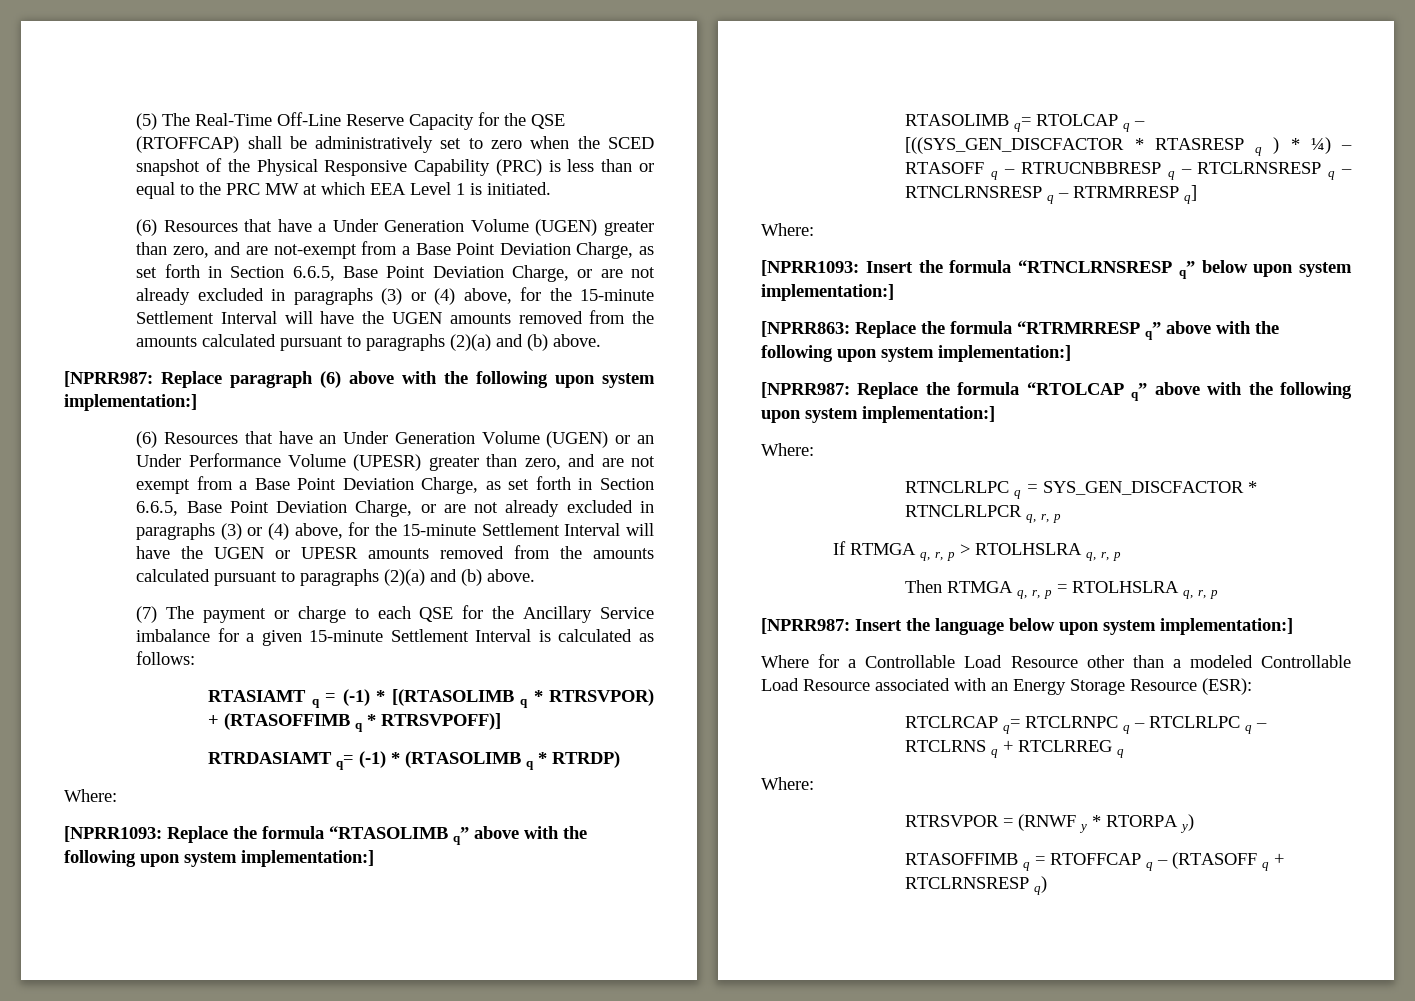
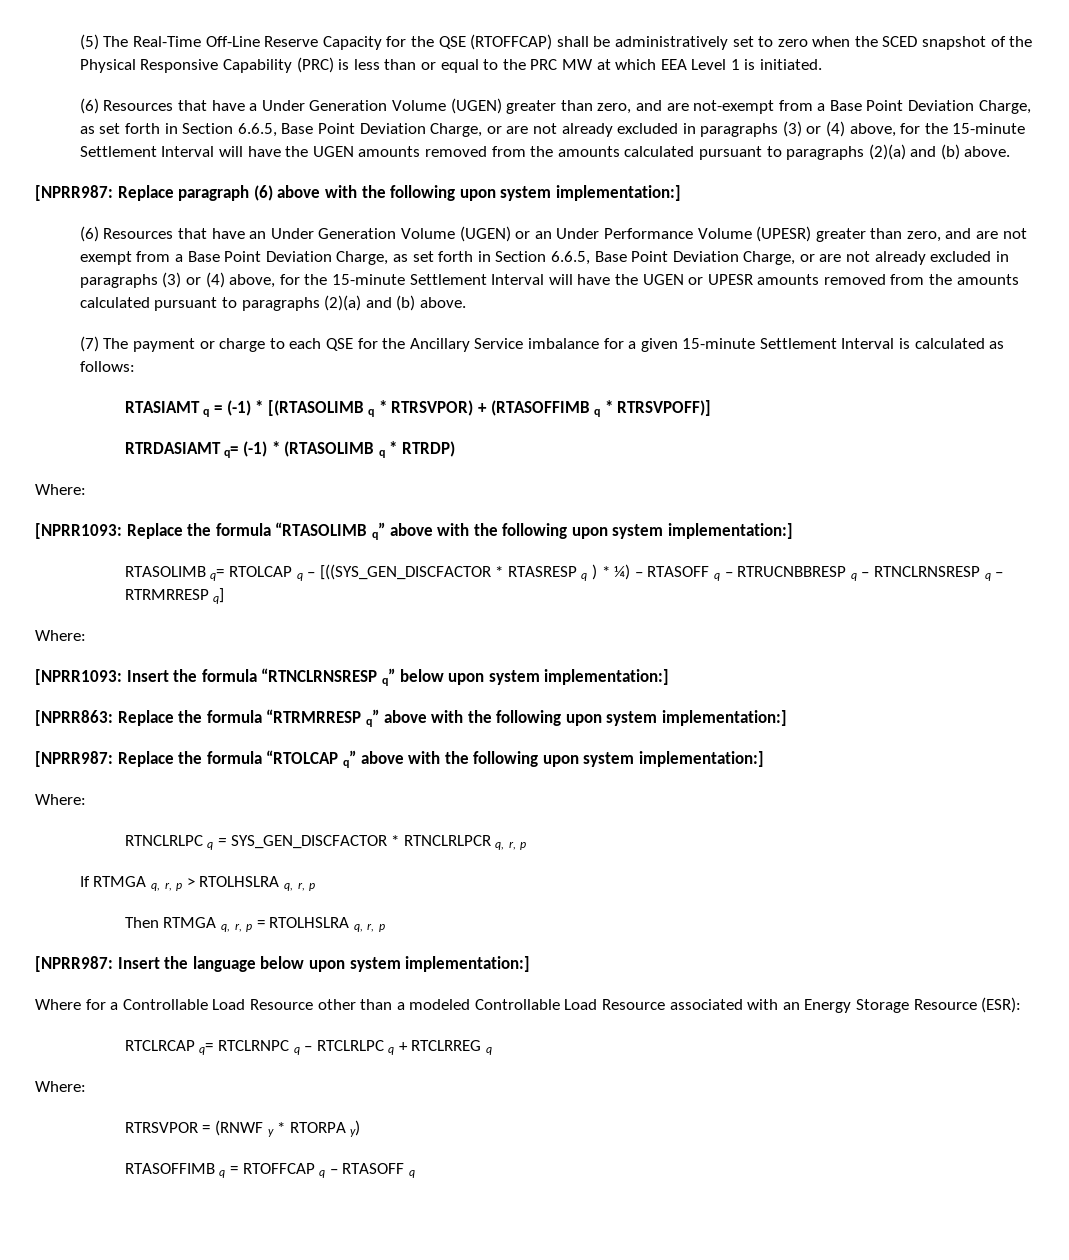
[1197,162,1352,180] RTCLRNSRESP q – -> (870, 574) none
[1256,723,1268,728] [905,740,999,758] – RTCLRNS q -> (395, 1051) none
[1172,852,1285,871] [905,876,1048,895] (RTASOFF q + RTCLRNSRESP q) -> [342,1163,415,1178] RTASOFF q

